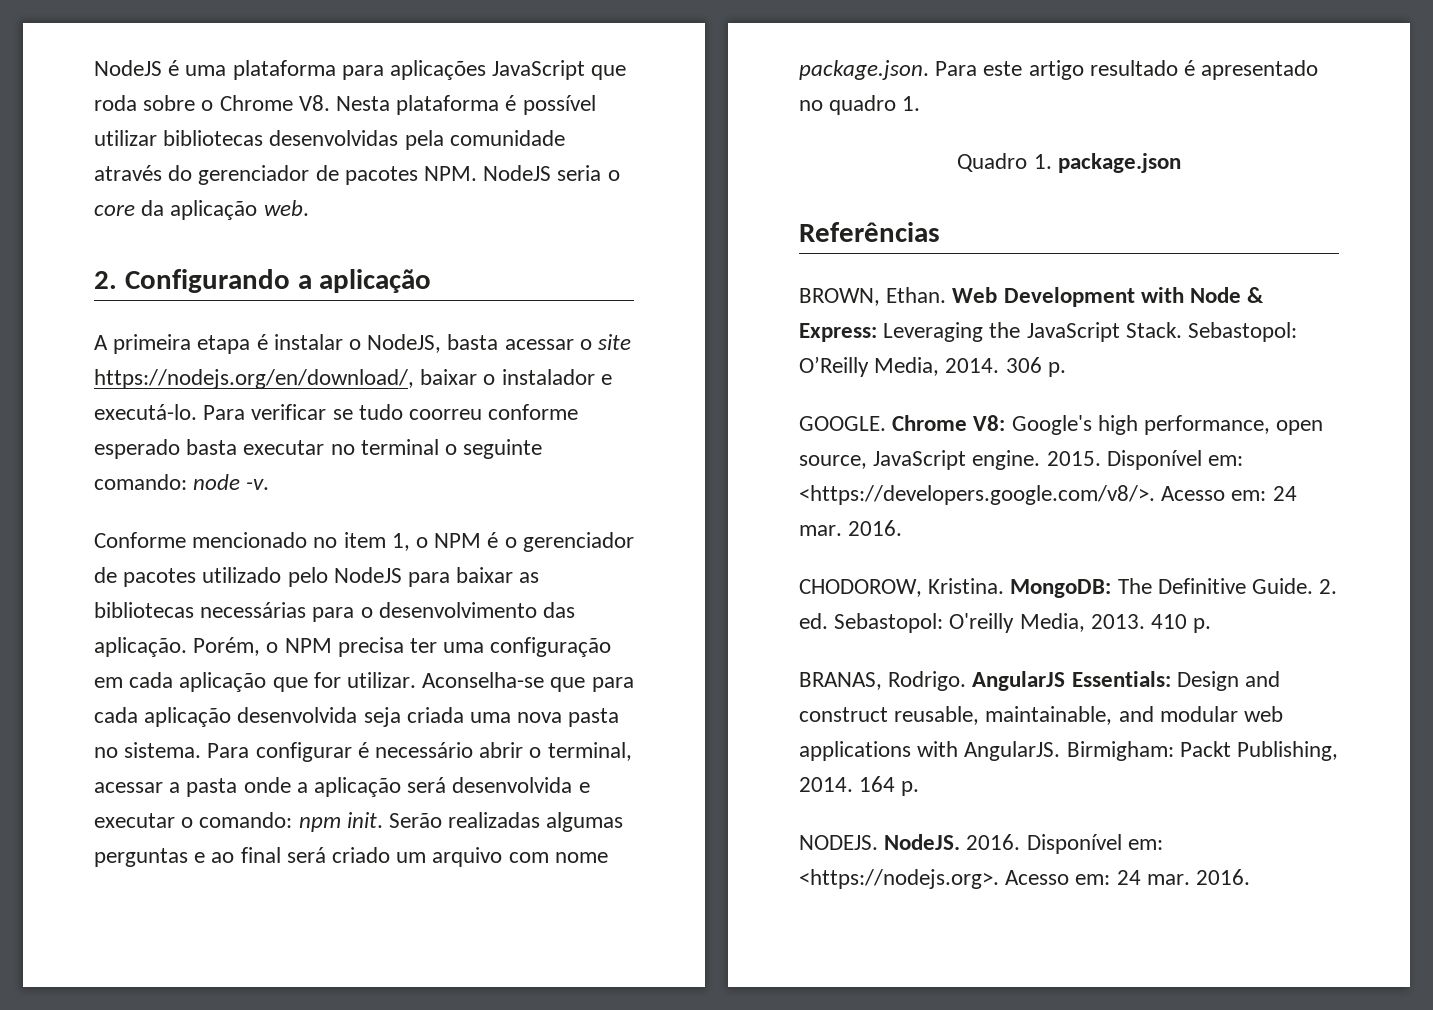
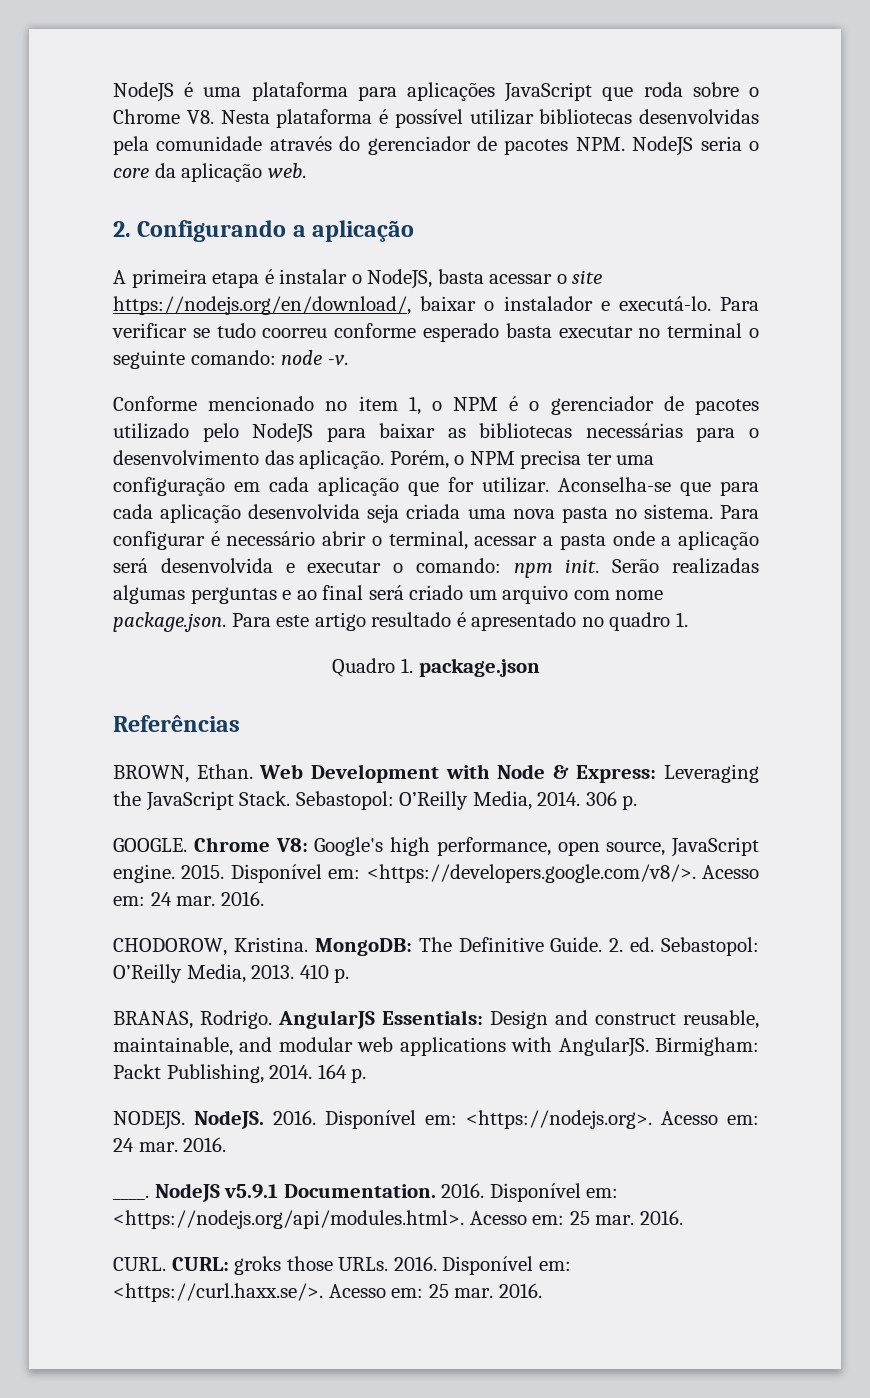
[949,613,1015,633] O'reilly -> [113,964,182,983] O’Reilly
(1251, 877) none -> [113,1183,619,1202] [113,1210,683,1229] [113,1256,571,1275] [113,1283,542,1302] // ____. NodeJS v5.9.1 Documentation. 2016. Disponível em: <https://nodejs.org/api/modules.html>. Acesso em: 25 mar. 2016. // CURL. CURL: groks those URLs. 2016. Disponível em: <https://curl.haxx.se/>. Acesso em: 25 mar. 2016.

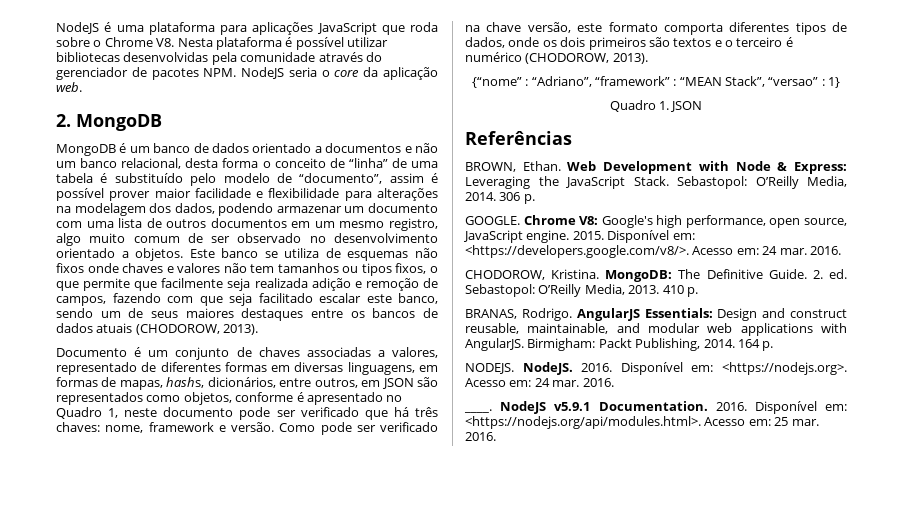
[137,220,415,242] [113,269,603,289] [113,296,760,315] [112,323,759,342] [113,350,348,369] [113,396,759,415] [113,423,759,443] [113,450,655,469] [113,477,759,496] [113,504,760,523] [113,531,760,550] [113,558,759,578] [113,585,664,604] [113,612,688,632] Configurando a aplicação // A primeira etapa é instalar o NodeJS, basta acessar o site https://nodejs.org/en/download/, baixar o instalador e executá-lo. Para verificar se tudo coorreu conforme esperado basta executar no terminal o seguinte comando: node -v. // Conforme mencionado no item 1, o NPM é o gerenciador de pacotes utilizado pelo NodeJS para baixar as bibliotecas necessárias para o desenvolvimento das aplicação. Porém, o NPM precisa ter uma configuração em cada aplicação que for utilizar. Aconselha-se que para cada aplicação desenvolvida seja criada uma nova pasta no sistema. Para configurar é necessário abrir o terminal, acessar a pasta onde a aplicação será desenvolvida e executar o comando: npm init. Serão realizadas algumas perguntas e ao final será criado um arquivo com nome package.json. Para este artigo resultado é apresentado no quadro 1. -> [76,114,162,131] [56,143,438,156] [56,158,439,169] [56,173,438,186] [56,188,438,201] [56,203,438,216] [56,218,438,231] [56,233,438,246] [56,248,438,261] [56,263,438,276] [56,278,438,291] [56,293,438,306] [56,308,439,321] [56,323,259,335] [56,347,438,360] [56,362,438,375] [56,377,439,390] [56,392,403,405] [56,407,438,420] [56,422,438,435] [465,22,847,35] [465,37,793,50] [465,52,648,64] [471,76,841,88] MongoDB // MongoDB é um banco de dados orientado a documentos e não um banco relacional, desta forma o conceito de “linha” de uma tabela é substituído pelo modelo de “documento”, assim é possível prover maior facilidade e flexibilidade para alterações na modelagem dos dados, podendo armazenar um documento com uma lista de outros documentos em um mesmo registro, algo muito comum de ser observado no desenvolvimento orientado a objetos. Este banco se utiliza de esquemas não fixos onde chaves e valores não tem tamanhos ou tipos fixos, o que permite que facilmente seja realizada adição e remoção de campos, fazendo com que seja facilitado escalar este banco, sendo um de seus maiores destaques entre os bancos de dados atuais (CHODOROW, 2013). // Documento é um conjunto de chaves associadas a valores, representado de diferentes formas em diversas linguagens, em formas de mapas, hashs, dicionários, entre outros, em JSON são representados como objetos, conforme é apresentado no Quadro 1, neste documento pode ser verificado que há três chaves: nome, framework e versão. Como pode ser verificado na chave versão, este formato comporta diferentes tipos de dados, onde os dois primeiros são textos e o terceiro é numérico (CHODOROW, 2013). // {“nome” : “Adriano”, “framework” : “MEAN Stack”, “versao” : 1}
[418,658,540,677] package.json -> [670,101,703,112] JSON
[113,1256,571,1275] [113,1283,542,1302] // CURL. CURL: groks those URLs. 2016. Disponível em: <https://curl.haxx.se/>. Acesso em: 25 mar. 2016. -> (496, 436) none

